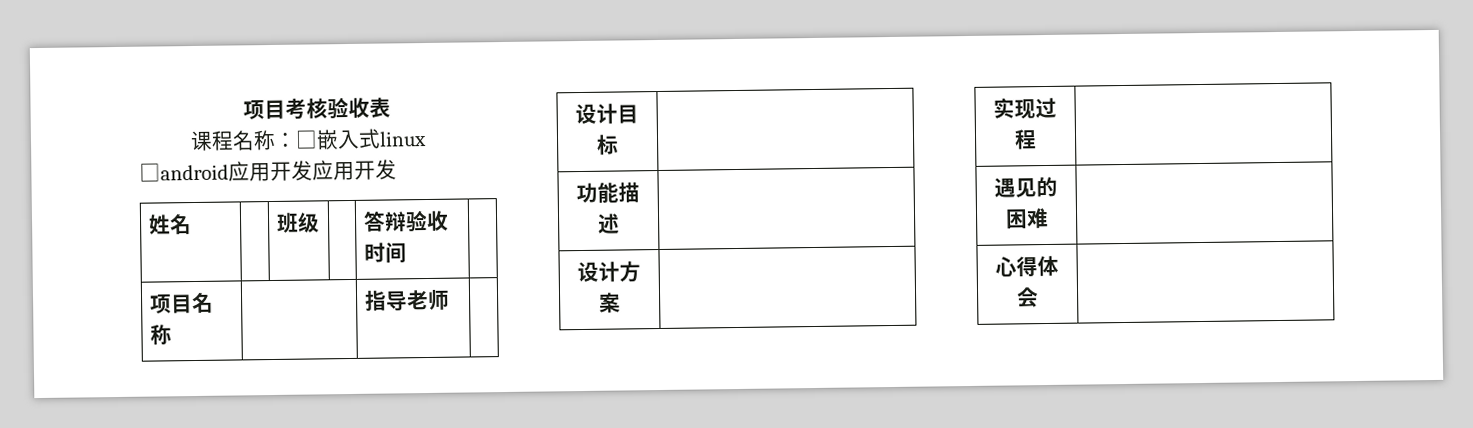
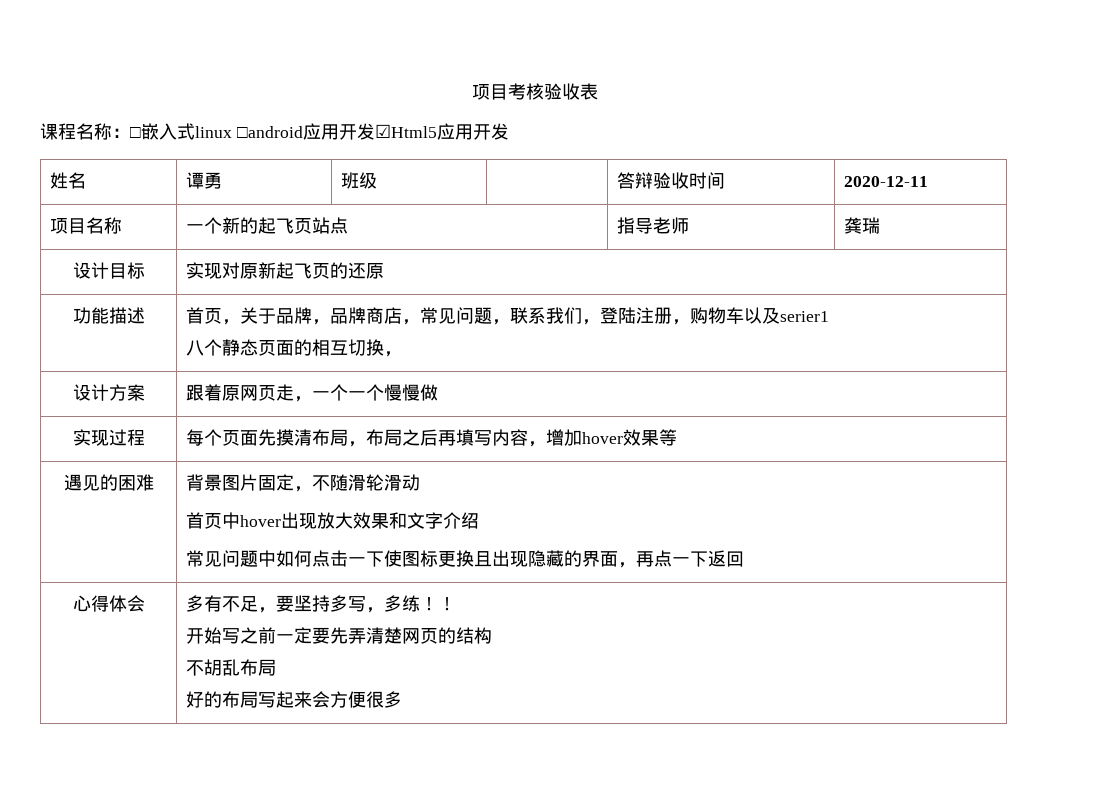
(313, 170) none -> [374,124,437,138] ☑Html5
(192, 224) none -> [186,172,223,189] 谭勇
(407, 253) none -> [844,176,929,187] 2020-12-11
(172, 335) none -> [186,217,349,234] 一个新的起飞页站点
(450, 300) none -> [844,217,881,234] 龚瑞
[576,182,640,204] [597,213,620,234] [577,261,641,283] [599,292,621,313] [993,97,1057,120] [1014,129,1037,150] [994,176,1058,198] [1004,207,1049,229] [995,255,1059,277] [1016,287,1039,308] // 功能描述 | // 设计方案 | // 实现过程 | // 遇见的困难 | // 心得体会 | -> [186,262,385,279] [72,307,145,324] [186,307,830,325] [186,339,403,357] [72,384,145,401] [186,384,439,402] [72,429,145,446] [186,429,678,447] [63,474,154,491] [186,474,421,492] [186,512,480,529] [186,550,745,568] [72,595,145,612] [186,595,457,613] [186,627,493,644] [186,659,277,676] [186,691,403,708] 实现对原新起飞页的还原 // 功能描述 | 首页，关于品牌，品牌商店，常见问题，联系我们，登陆注册，购物车以及serier1 // 八个静态页面的相互切换， // 设计方案 | 跟着原网页走，一个一个慢慢做 // 实现过程 | 每个页面先摸清布局，布局之后再填写内容，增加hover效果等 // 遇见的困难 | 背景图片固定，不随滑轮滑动 // 首页中hover出现放大效果和文字介绍 // 常见问题中如何点击一下使图标更换且出现隐藏的界面，再点一下返回 // 心得体会 | 多有不足，要坚持多写，多练！！ // 开始写之前一定要先弄清楚网页的结构 // 不胡乱布局 // 好的布局写起来会方便很多

